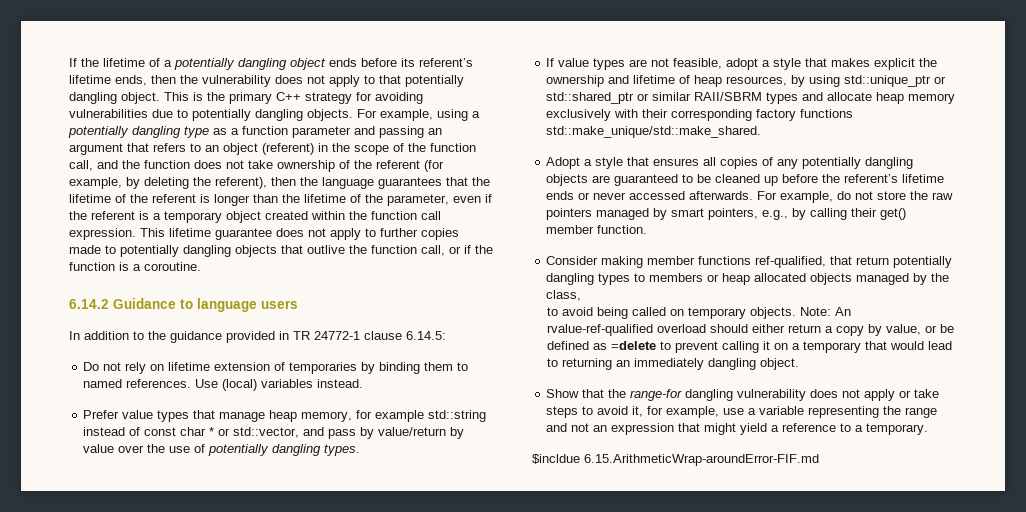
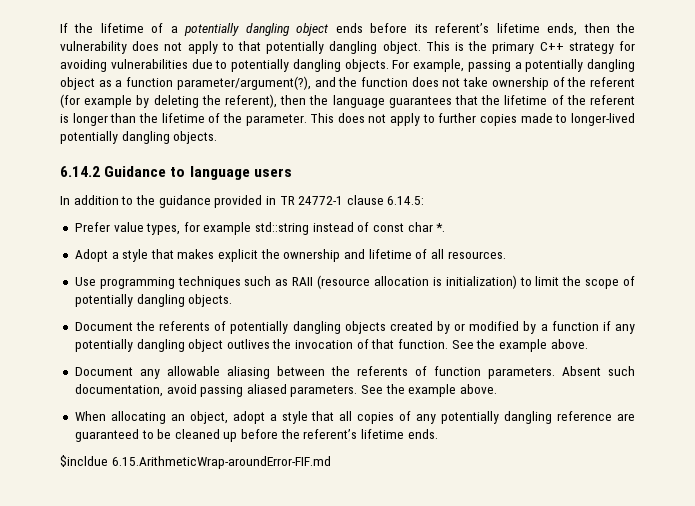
[437,109,480,121] [68,126,209,138] using a potentially dangling type -> [467,59,635,72] [60,77,95,90] passing a potentially dangling object
[292,126,442,138] [69,143,476,155] [69,160,93,171] parameter and passing an argument that refers to an object (referent) in the scope of the function call, -> [176,76,311,90] parameter/argument(?),
[69,177,122,189] example, -> [84,95,133,108] example
[387,194,492,206] [69,211,441,223] [69,228,272,240] parameter, even if the referent is a temporary object created within the function call expression. This lifetime guarantee -> [245,113,335,126] parameter. This
[120,245,493,257] [69,262,201,271] potentially dangling objects that outlive the function call, or if the function is a coroutine. -> [570,113,635,126] [60,131,218,144] longer-lived potentially dangling objects.
[83,362,469,374] [83,379,364,391] [83,410,353,422] Do not rely on lifetime extension of temporaries by binding them to named references. Use (local) variables instead. // Prefer value types that manage heap memory, -> [74,222,181,235] Prefer value types,
[209,427,465,439] [83,444,361,456] [546,58,759,70] * or std::vector, and pass by value/return by value over the use of potentially dangling types. // If value types are not feasible, adopt -> [436,223,446,232] [74,249,108,262] *. // Adopt
[694,75,947,87] [546,92,956,104] [546,109,854,121] [546,126,762,138] [546,157,700,169] heap resources, by using std::unique_ptr or std::shared_ptr or similar RAII/SBRM types and allocate heap memory exclusively with their corresponding factory functions std::make_unique/std::make_shared. // Adopt a style that ensures -> [430,249,506,259] [74,275,635,289] [74,294,233,307] [74,321,635,334] [74,339,588,352] [74,366,635,379] [74,384,498,397] [74,411,335,424] all resources. // Use programming techniques such as RAII (resource allocation is initialization) to limit the scope of potentially dangling objects. // Document the referents of potentially dangling objects created by or modified by a function if any potentially dangling object outlives the invocation of that function. See the example above. // Document any allowable aliasing between the referents of function parameters. Absent such documentation, avoid passing aliased parameters. See the example above. // When allocating an object, adopt a style that
[546,174,589,186] objects -> [557,411,613,421] reference
[546,191,954,203] [546,208,907,220] [546,225,648,234] [546,256,953,268] [546,273,950,285] [546,290,582,301] [547,307,852,319] [547,324,955,336] [547,341,953,353] [547,358,800,370] [546,389,940,401] [546,406,938,418] [546,423,929,435] ends or never accessed afterwards. For example, do not store the raw pointers managed by smart pointers, e.g., by calling their get() member function. // Consider making member functions ref-qualified, that return potentially dangling types to members or heap allocated objects managed by the class, // to avoid being called on temporary objects. Note: An rvalue-ref-qualified overload should either return a copy by value, or be defined as =delete to prevent calling it on a temporary that would lead to returning an immediately dangling object. // Show that the range-for dangling vulnerability does not apply or take steps to avoid it, for example, use a variable representing the range and not an expression that might yield a reference to a temporary. -> [407,429,438,439] ends.

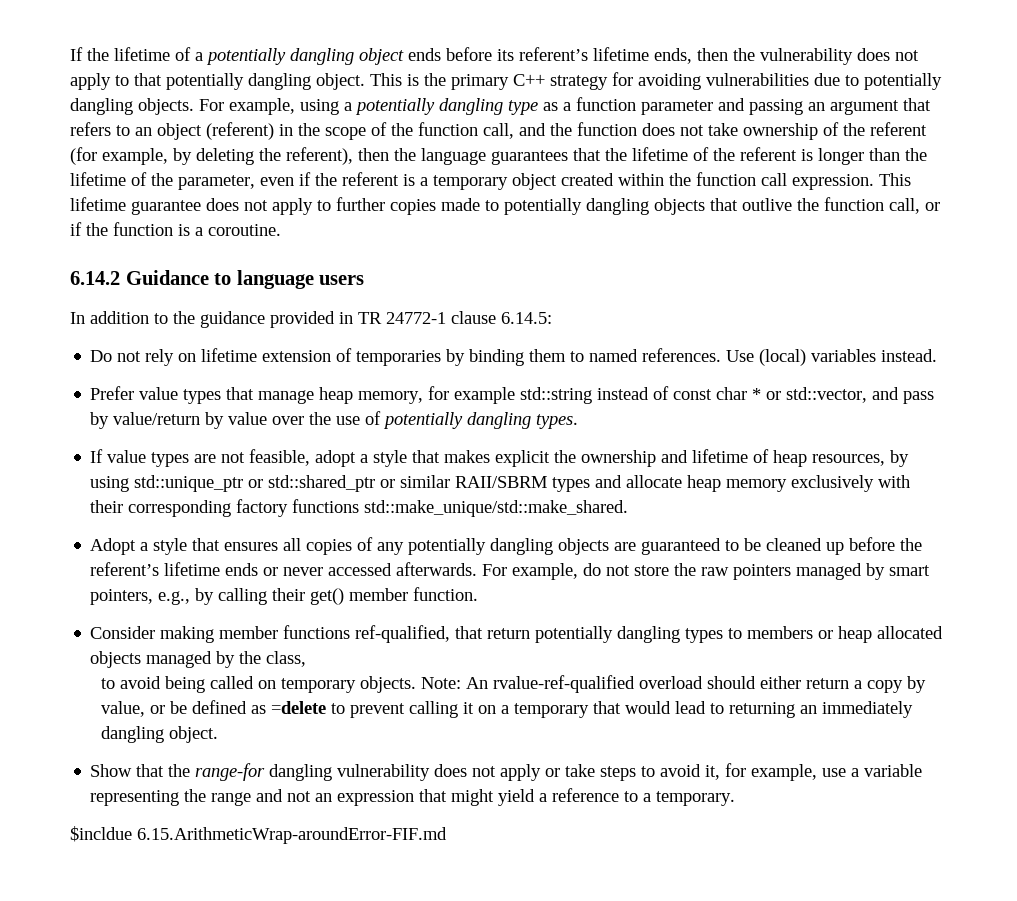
[467,59,635,72] [60,77,95,90] passing a potentially dangling object -> [300,98,538,115] using a potentially dangling type
[176,76,311,90] parameter/argument(?), -> [641,98,931,115] [70,122,514,140] parameter and passing an argument that refers to an object (referent) in the scope of the function call,
[84,95,133,108] example -> [102,148,168,165] example,
[245,113,335,126] parameter. This -> [178,172,911,190] [70,197,201,215] parameter, even if the referent is a temporary object created within the function call expression. This lifetime guarantee
[570,113,635,126] [60,131,218,144] longer-lived potentially dangling objects. -> [504,197,940,215] [70,222,281,236] potentially dangling objects that outlive the function call, or if the function is a coroutine.
[74,222,181,235] Prefer value types, -> [90,348,938,366] [90,386,424,404] Do not rely on lifetime extension of temporaries by binding them to named references. Use (local) variables instead. // Prefer value types that manage heap memory,
[436,223,446,232] [74,249,108,262] *. // Adopt -> [752,387,935,404] [90,411,579,429] [90,449,357,467] * or std::vector, and pass by value/return by value over the use of potentially dangling types. // If value types are not feasible, adopt
[430,249,506,259] [74,275,635,289] [74,294,233,307] [74,321,635,334] [74,339,588,352] [74,366,635,379] [74,384,498,397] [74,411,335,424] all resources. // Use programming techniques such as RAII (resource allocation is initialization) to limit the scope of potentially dangling objects. // Document the referents of potentially dangling objects created by or modified by a function if any potentially dangling object outlives the invocation of that function. See the example above. // Document any allowable aliasing between the referents of function parameters. Absent such documentation, avoid passing aliased parameters. See the example above. // When allocating an object, adopt a style that -> [773,450,910,467] [90,475,911,492] [90,499,629,517] [90,538,279,555] heap resources, by using std::unique_ptr or std::shared_ptr or similar RAII/SBRM types and allocate heap memory exclusively with their corresponding factory functions std::make_unique/std::make_shared. // Adopt a style that ensures
[557,411,613,421] reference -> [558,538,610,555] objects
[407,429,438,439] ends. -> [225,562,931,580] [90,587,479,605] [90,625,944,643] [90,651,307,668] [101,675,927,693] [101,700,914,718] [101,726,219,743] [90,763,923,781] [90,788,736,806] ends or never accessed afterwards. For example, do not store the raw pointers managed by smart pointers, e.g., by calling their get() member function. // Consider making member functions ref-qualified, that return potentially dangling types to members or heap allocated objects managed by the class, // to avoid being called on temporary objects. Note: An rvalue-ref-qualified overload should either return a copy by value, or be defined as =delete to prevent calling it on a temporary that would lead to returning an immediately dangling object. // Show that the range-for dangling vulnerability does not apply or take steps to avoid it, for example, use a variable representing the range and not an expression that might yield a reference to a temporary.

